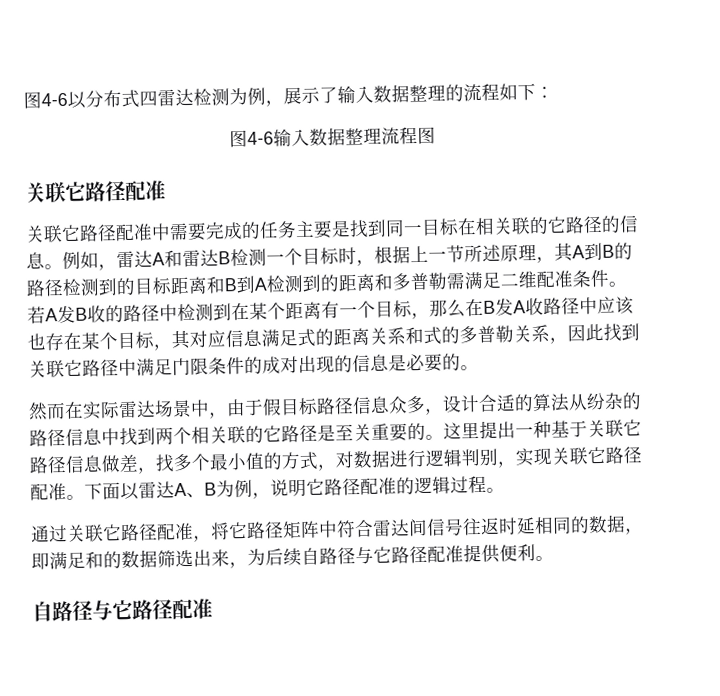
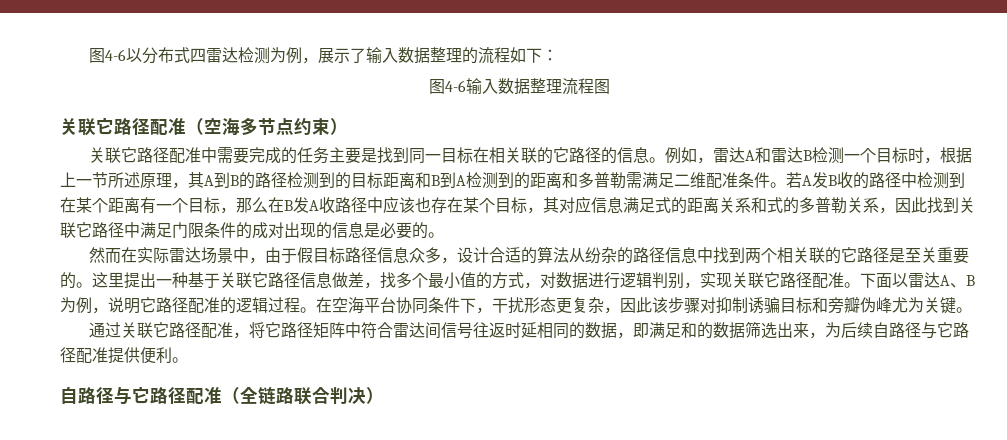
(166, 190) none -> [186,117,348,136] （空海多节点约束）
(505, 490) none -> [316,297,972,314] 在空海平台协同条件下，干扰形态更复杂，因此该步骤对抑制诱骗目标和旁瓣伪峰尤为关键。
(213, 608) none -> [222,386,384,405] （全链路联合判决）

